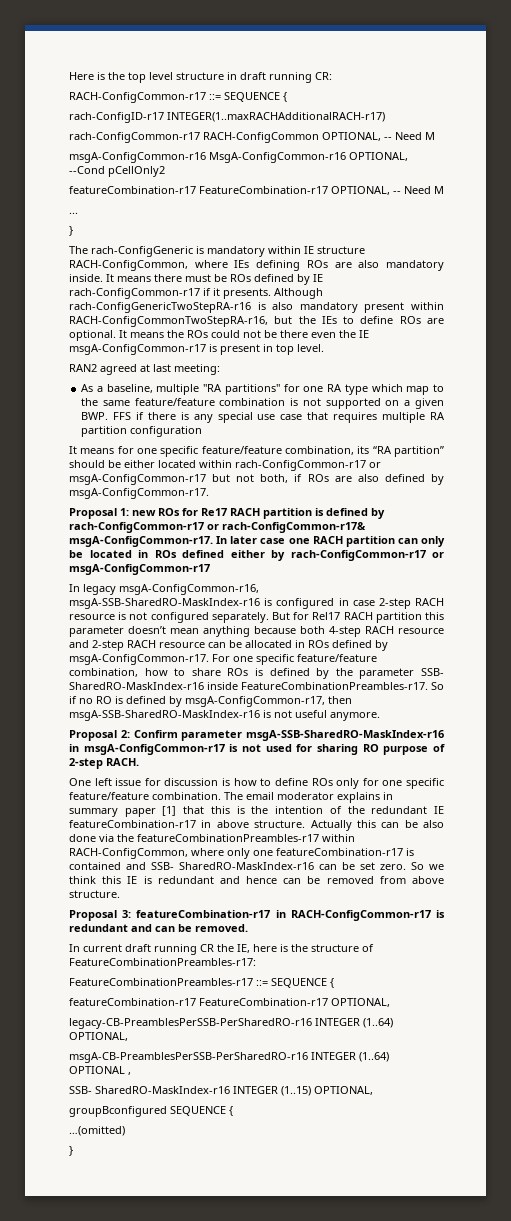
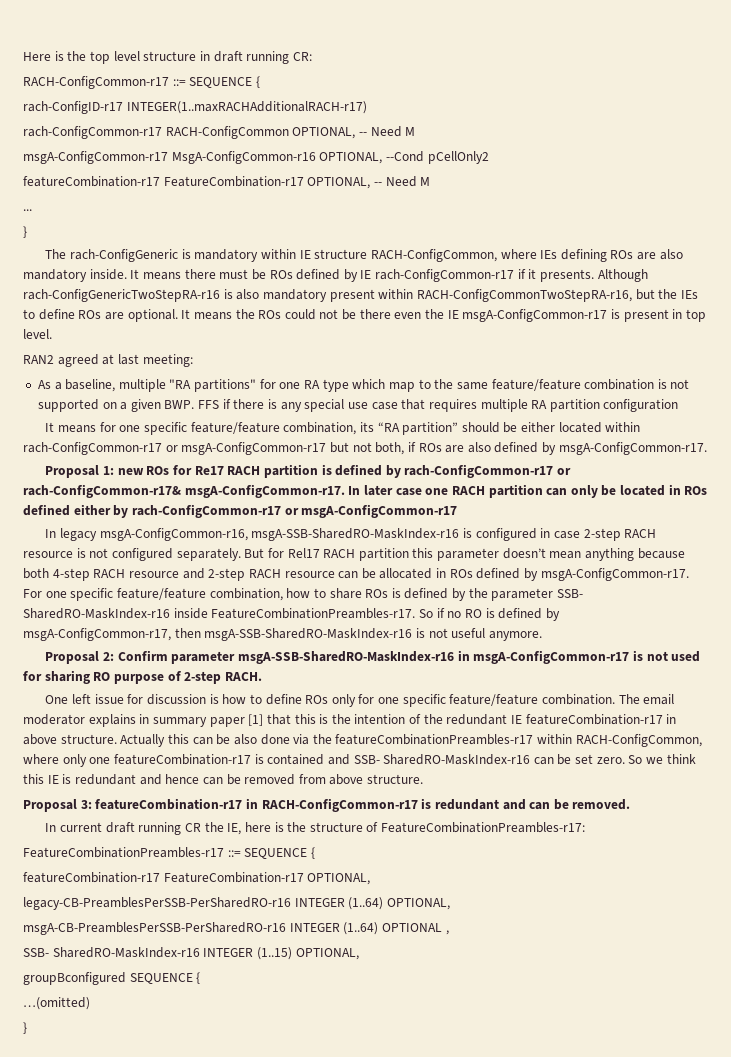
[69,152,206,163] msgA-ConfigCommon-r16 -> [23,151,168,164] msgA-ConfigCommon-r17

